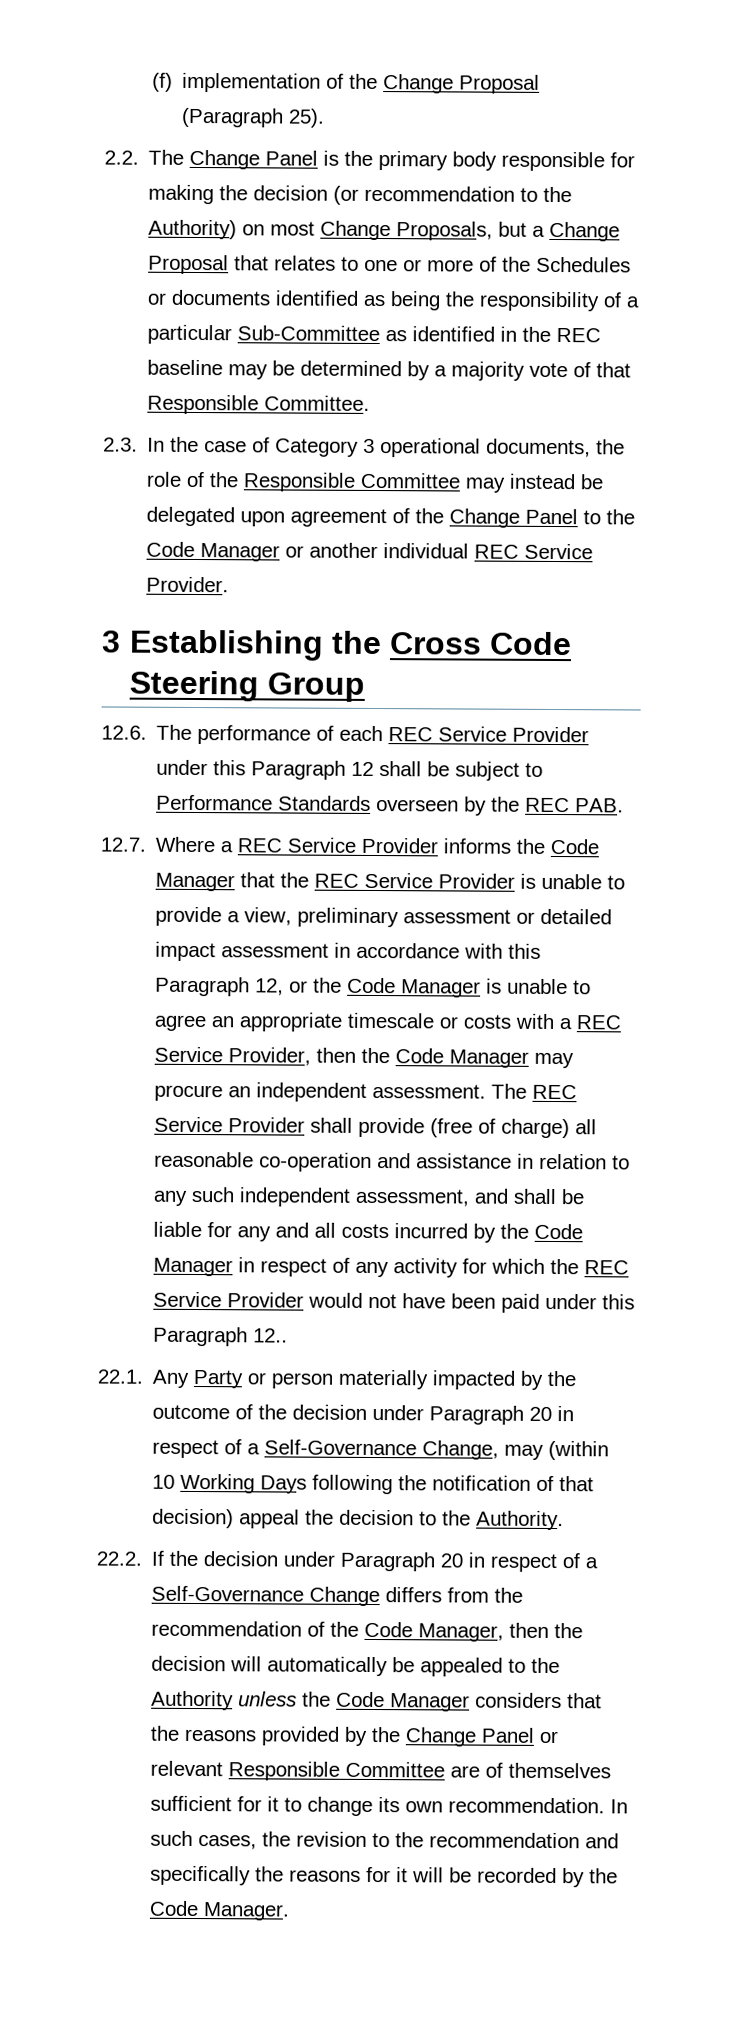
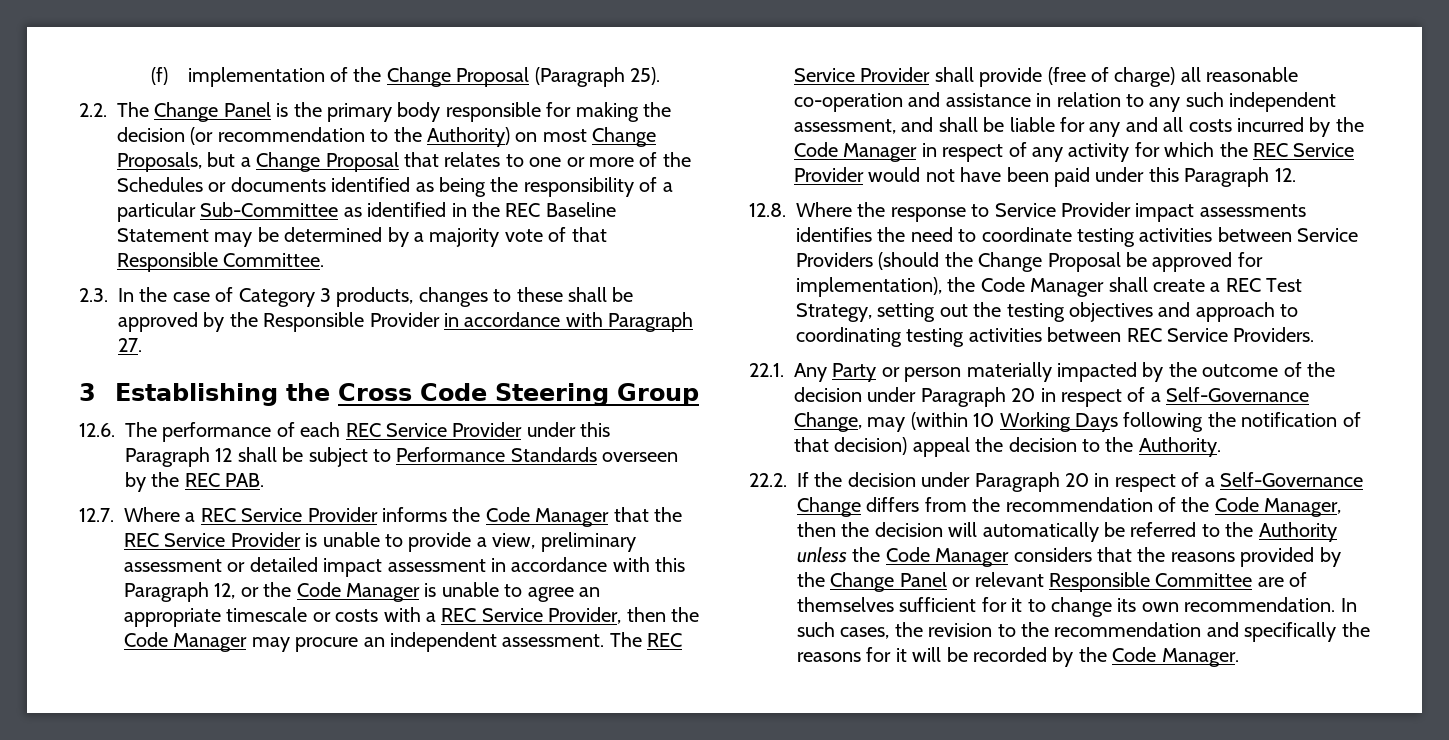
[147,359,224,376] baseline -> [545,202,616,217] [117,228,209,242] Baseline Statement
[380,438,626,458] [146,471,604,493] [146,506,636,528] [146,541,594,562] [146,576,230,593] operational documents, the role of the Responsible Committee may instead be delegated upon agreement of the Change Panel to the Code Manager or another individual REC Service Provider. -> [336,287,634,307] [118,312,694,332] [118,338,142,352] products, changes to these shall be approved by the Responsible Provider in accordance with Paragraph 27.
[253,1328,289,1343] 12.. -> [1274,168,1296,182] [749,202,1306,222] [796,227,1359,247] [796,252,1263,272] [796,277,1303,297] [796,302,1299,322] [796,327,1315,347] 12. // 12.8. Where the response to Service Provider impact assessments identifies the need to coordinate testing activities between Service Providers (should the Change Proposal be approved for implementation), the Code Manager shall create a REC Test Strategy, setting out the testing objectives and approach to coordinating testing activities between REC Service Providers.
[420,1657,504,1677] appealed -> [1130,522,1197,537] referred

